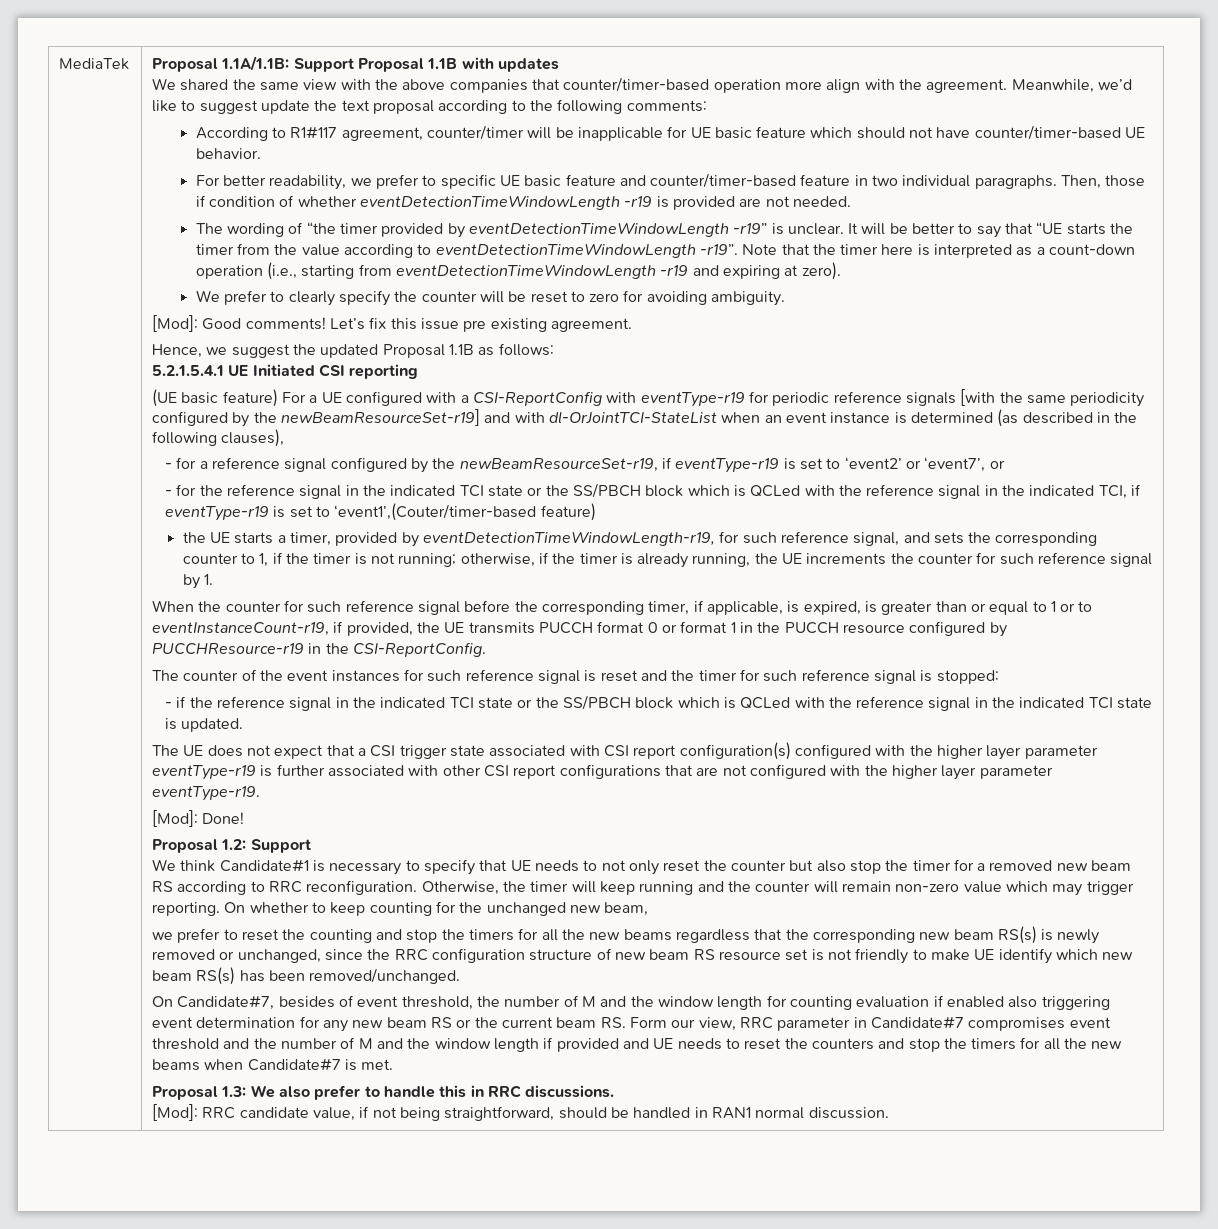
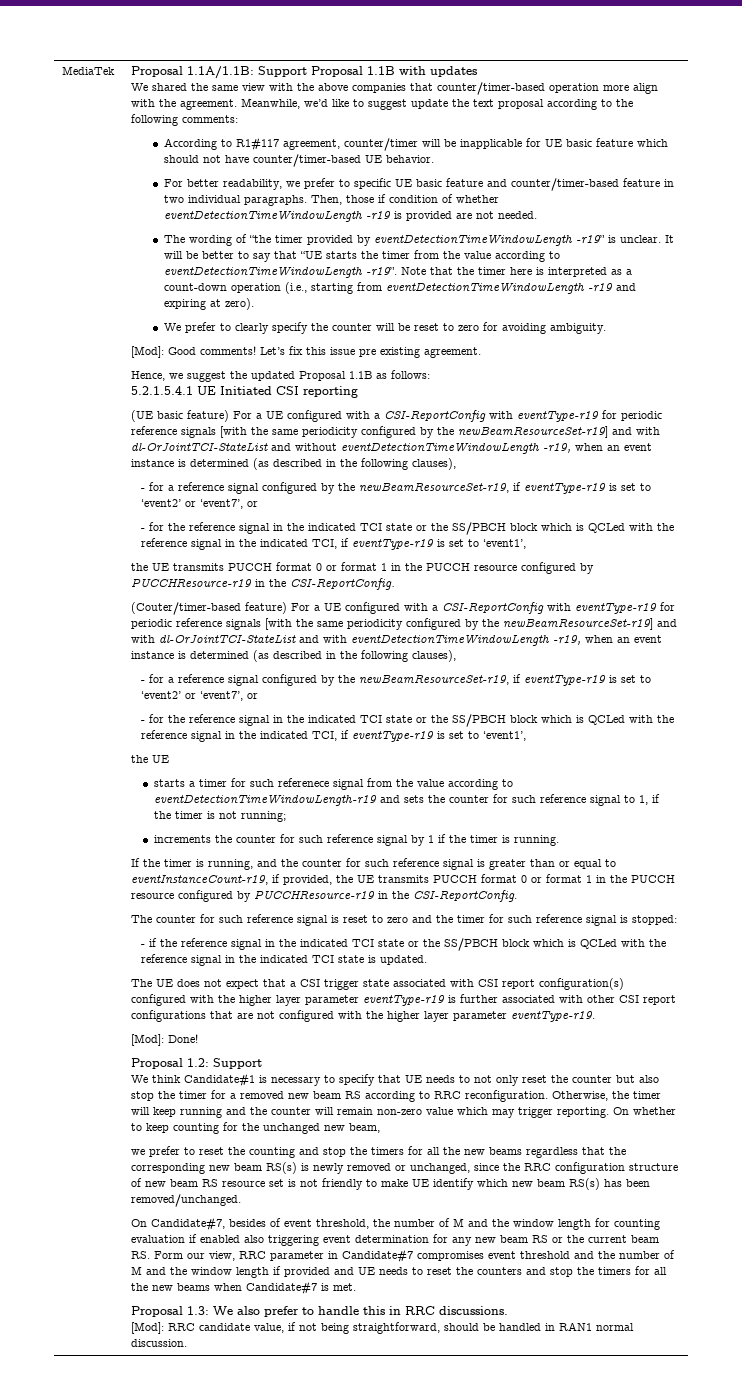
(718, 417) none -> [271,443,572,454] and without eventDetectionTimeWindowLength -r19,
[334,503,596,521] [182,531,1098,547] [182,553,238,564] ‘event1’,(Couter/timer-based feature) // the UE starts a timer, provided by eventDetectionTimeWindowLength-r19, for such reference signal, and sets the corresponding counter -> [483,539,527,549] [131,562,595,574] [131,578,396,590] [131,602,676,615] [131,618,678,630] [131,635,663,646] [131,650,457,662] [141,674,652,686] [141,691,259,701] [141,714,675,727] [141,730,527,742] [131,755,170,763] [153,778,513,790] [153,794,621,806] ‘event1’, // the UE transmits PUCCH format 0 or format 1 in the PUCCH resource configured by PUCCHResource-r19 in the CSI-ReportConfig. // (Couter/timer-based feature) For a UE configured with a CSI-ReportConfig with eventType-r19 for periodic reference signals [with the same periodicity configured by the newBeamResourceSet-r19] and with dl-OrJointTCI-StateList and with eventDetectionTimeWindowLength -r19, when an event instance is determined (as described in the following clauses), // - for a reference signal configured by the newBeamResourceSet-r19, if eventType-r19 is set to ‘event2’ or ‘event7’, or // - for the reference signal in the indicated TCI state or the SS/PBCH block which is QCLed with the reference signal in the indicated TCI, if eventType-r19 is set to ‘event1’, // the UE // starts a timer for such referenece signal from the value according to eventDetectionTimeWindowLength-r19 and sets the counter for such reference signal
[460,552,803,568] otherwise, if the timer is already running, the UE -> (286, 816) //
[203,574,213,585] [152,600,861,615] 1. // When the counter for such reference signal before the corresponding timer, if applicable, is expired, -> [427,834,559,846] [131,858,475,870] 1 if the timer is running. // If the timer is running, and the counter for such reference signal
[1050,601,1093,612] 1 or to -> (617, 863) none
[241,669,400,682] of the event instances -> (197, 919) none
(638, 676) none -> [372,915,409,923] to zero

